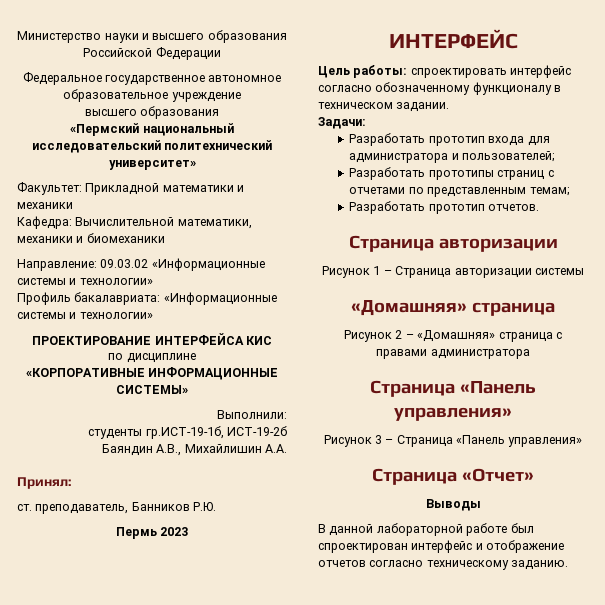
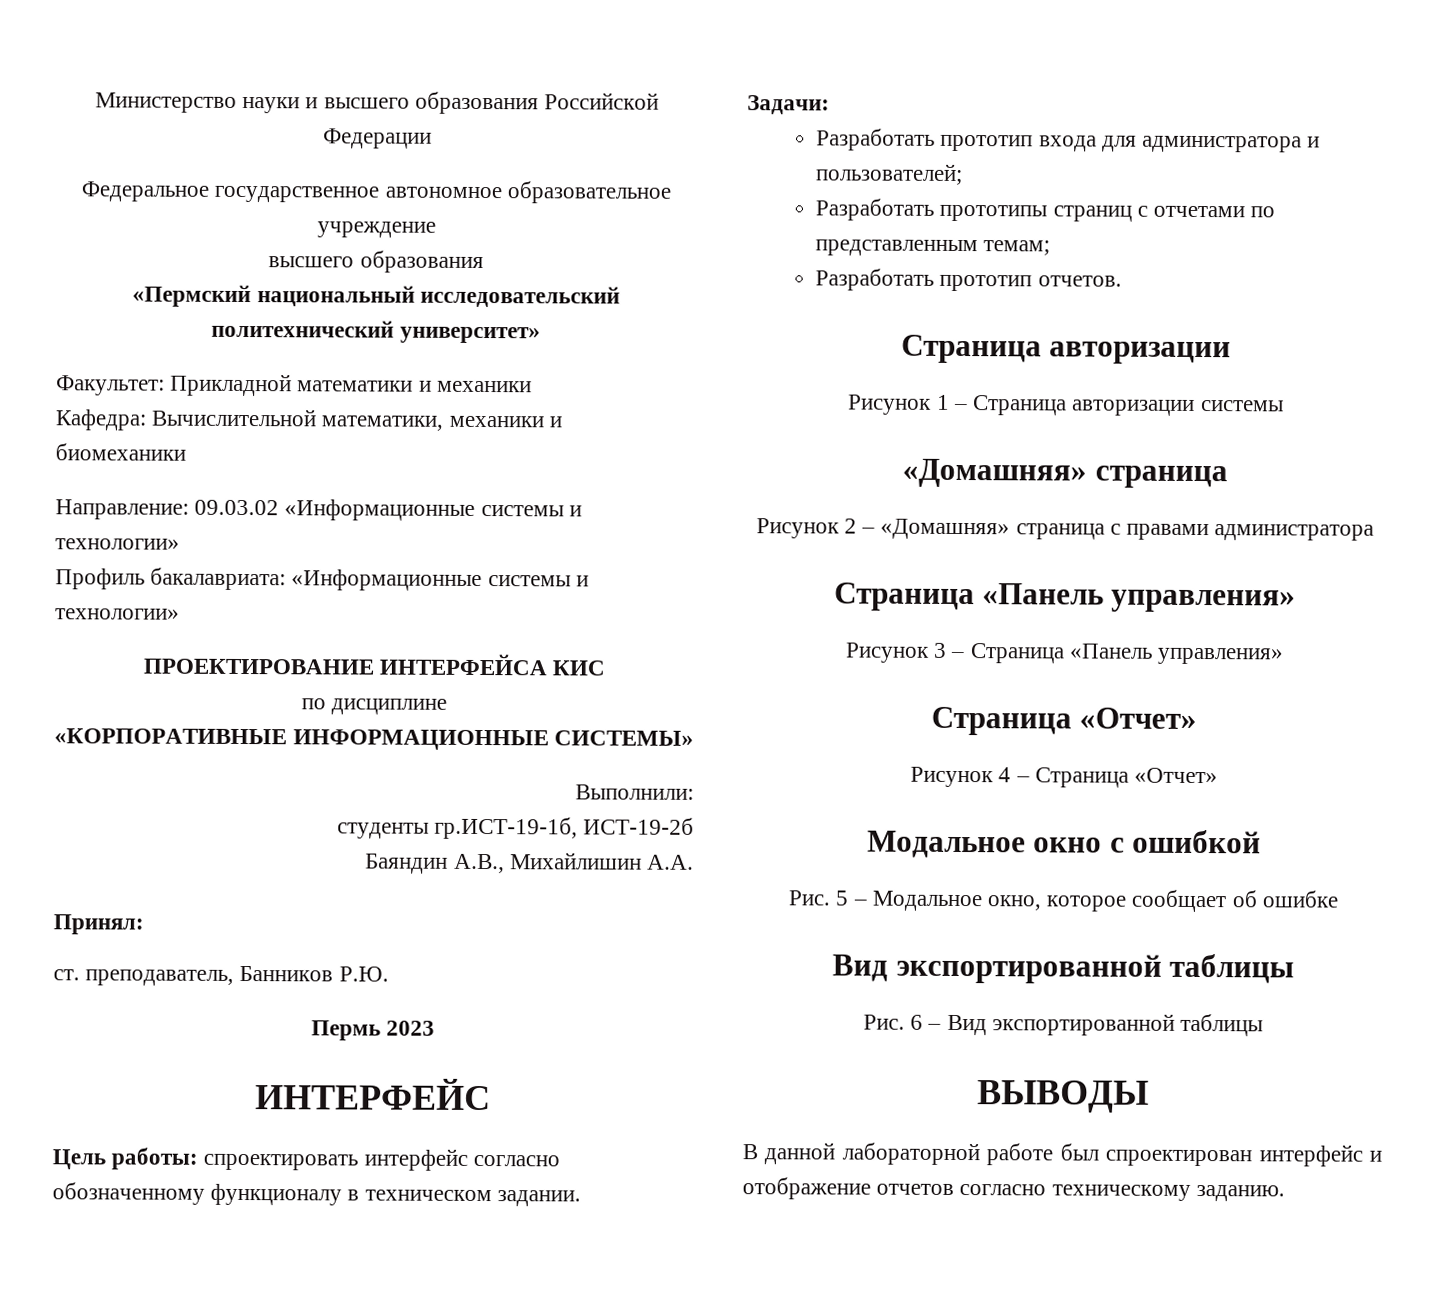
[425,499,481,511] Выводы -> [910,766,1218,788] [866,829,1262,859] [788,889,1339,913] [832,953,1294,984] [862,1013,1264,1037] [977,1080,1149,1113] Рисунок 4 – Страница «Отчет» // Модальное окно с ошибкой // Рис. 5 – Модальное окно, которое сообщает об ошибке // Вид экспортированной таблицы // Рис. 6 – Вид экспортированной таблицы // ВЫВОДЫ

